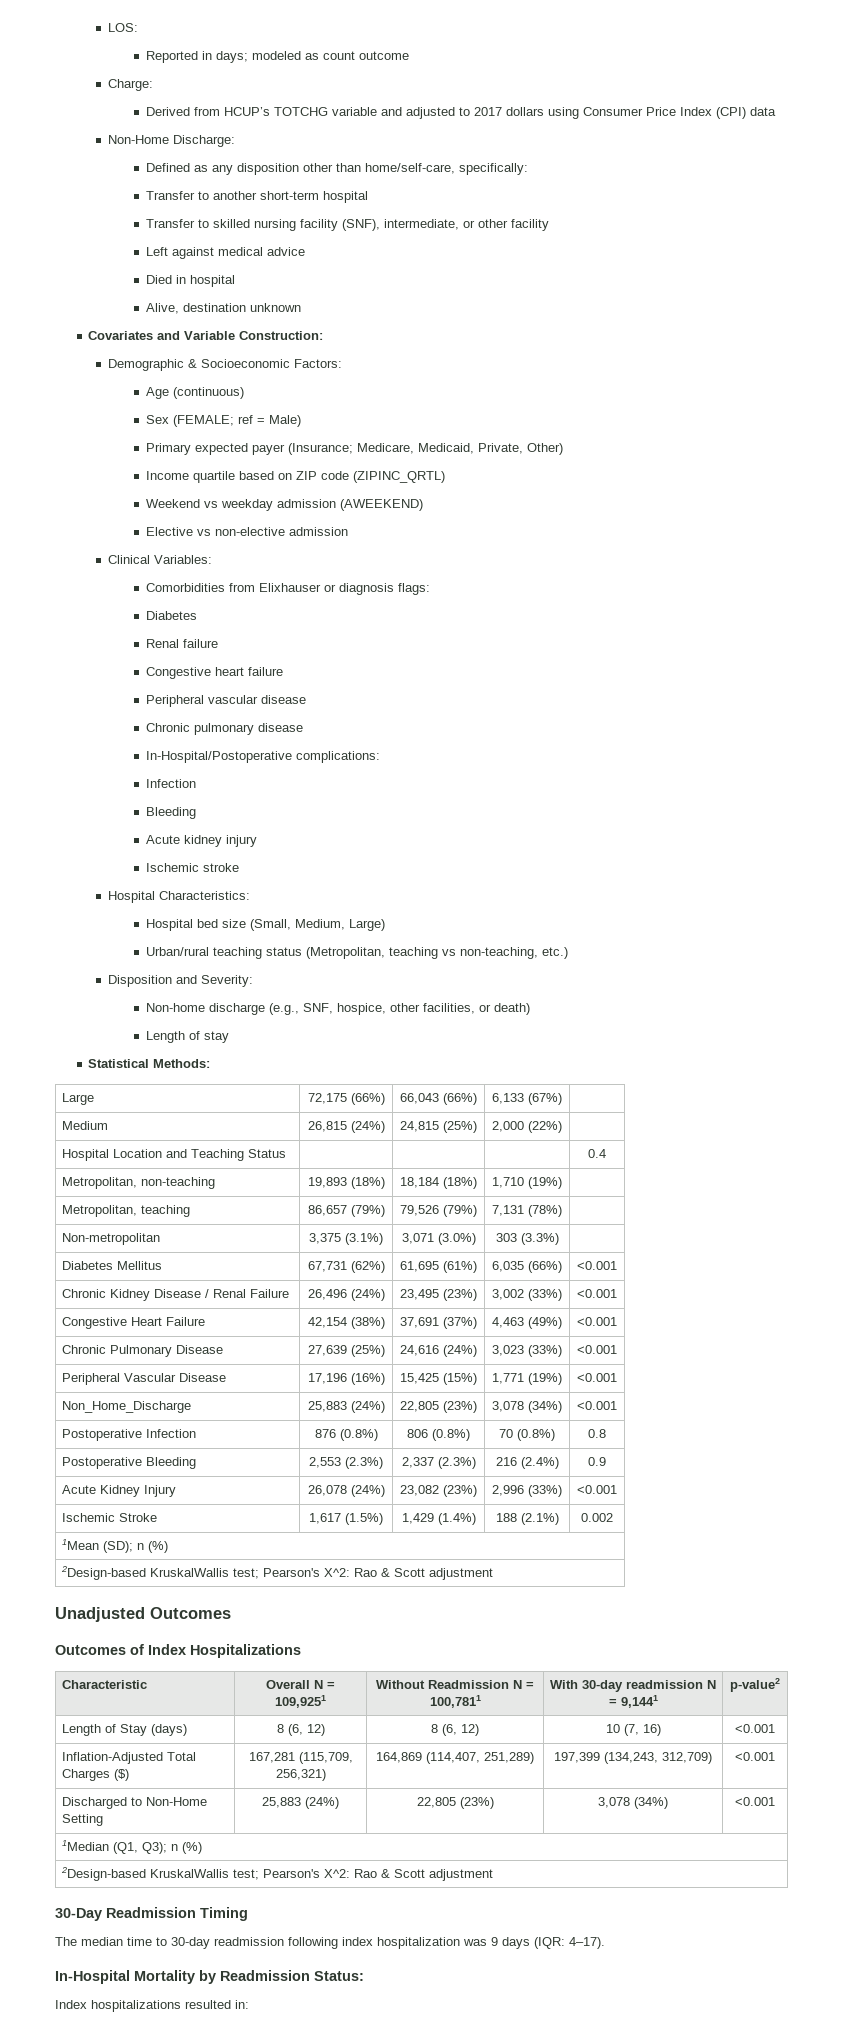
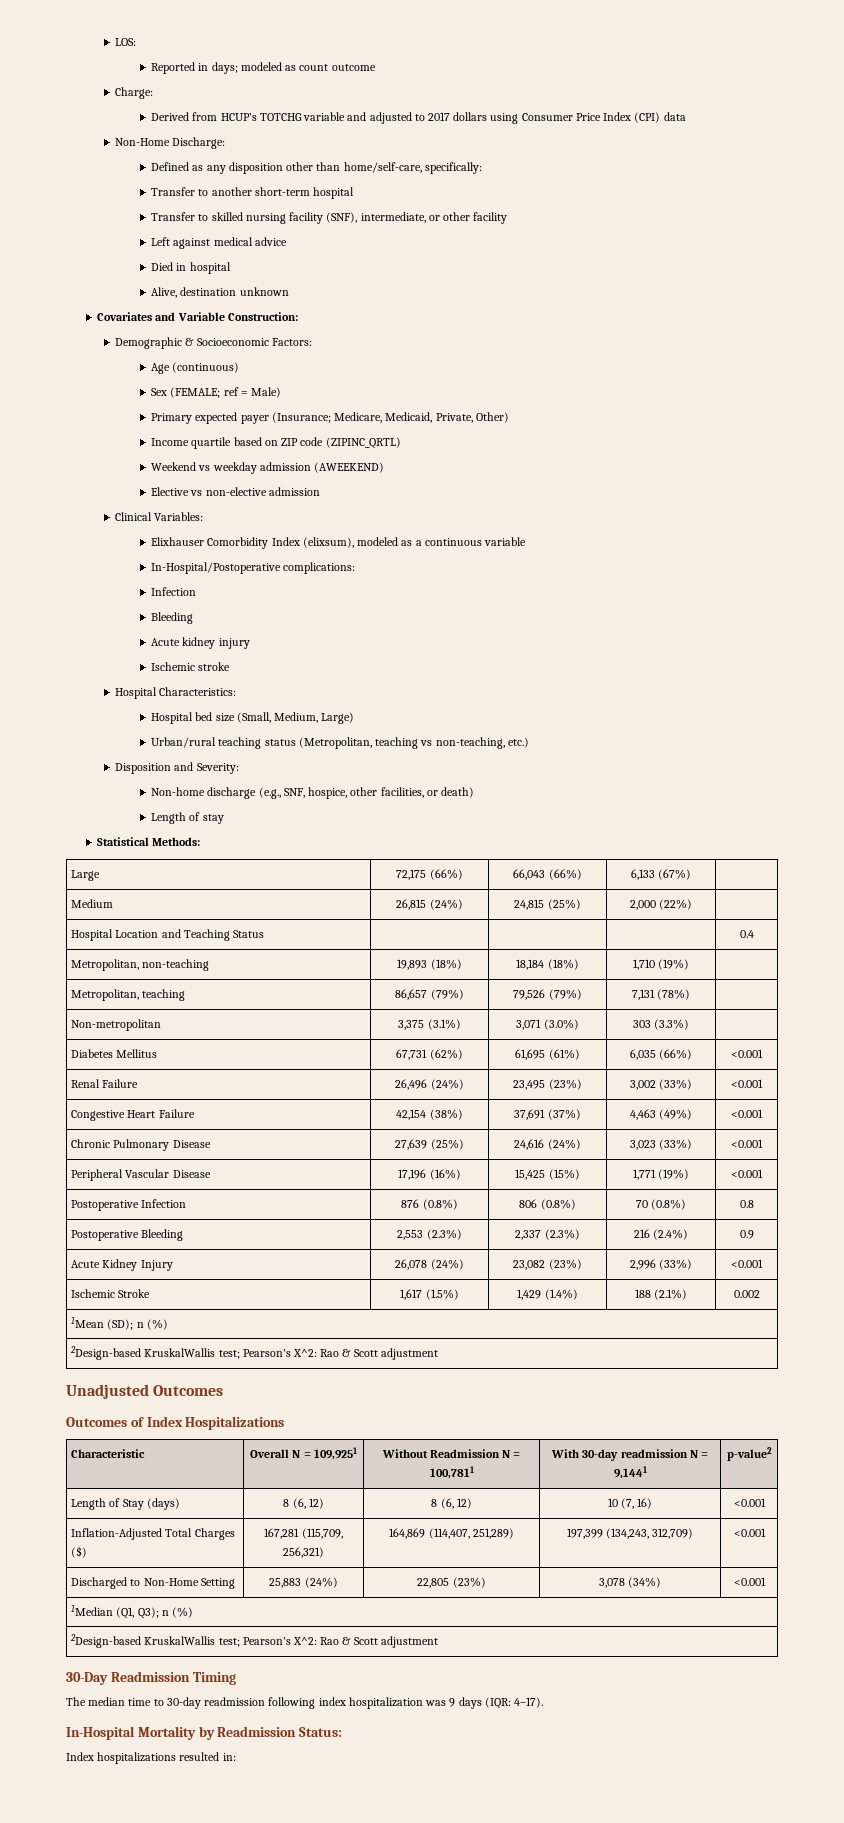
[145,583,430,595] [145,611,197,620] [145,639,218,648] [145,667,283,679] [145,695,306,707] [145,723,303,735] Comorbidities from Elixhauser or diagnosis flags: // Diabetes // Renal failure // Congestive heart failure // Peripheral vascular disease // Chronic pulmonary disease -> [151,537,526,549] Elixhauser Comorbidity Index (elixsum), modeled as a continuous variable
[61,1289,209,1301] Chronic Kidney Disease / -> (763, 1053) none
[61,1401,191,1413] [307,1401,385,1413] [400,1401,477,1413] [492,1401,562,1413] [577,1401,617,1410] // Non_Home_Discharge | 25,883 (24%) | 22,805 (23%) | 3,078 (34%) | <0.001 -> (763, 1173) none

